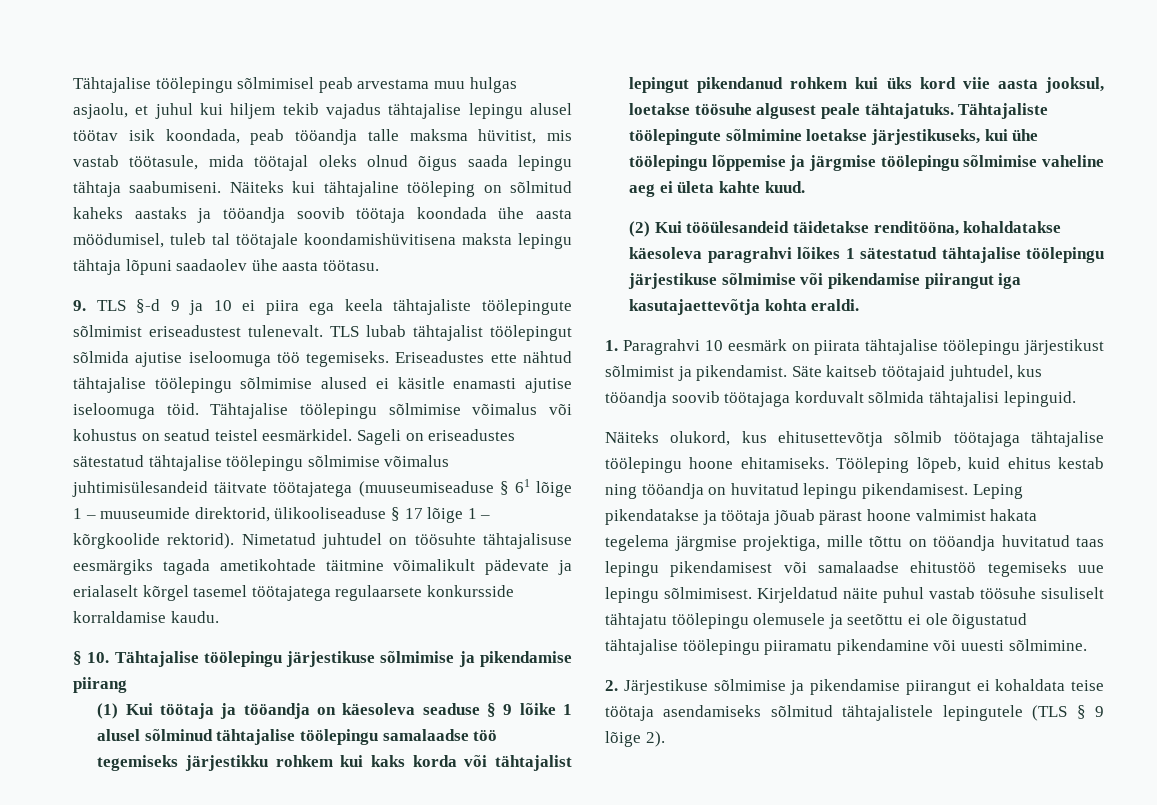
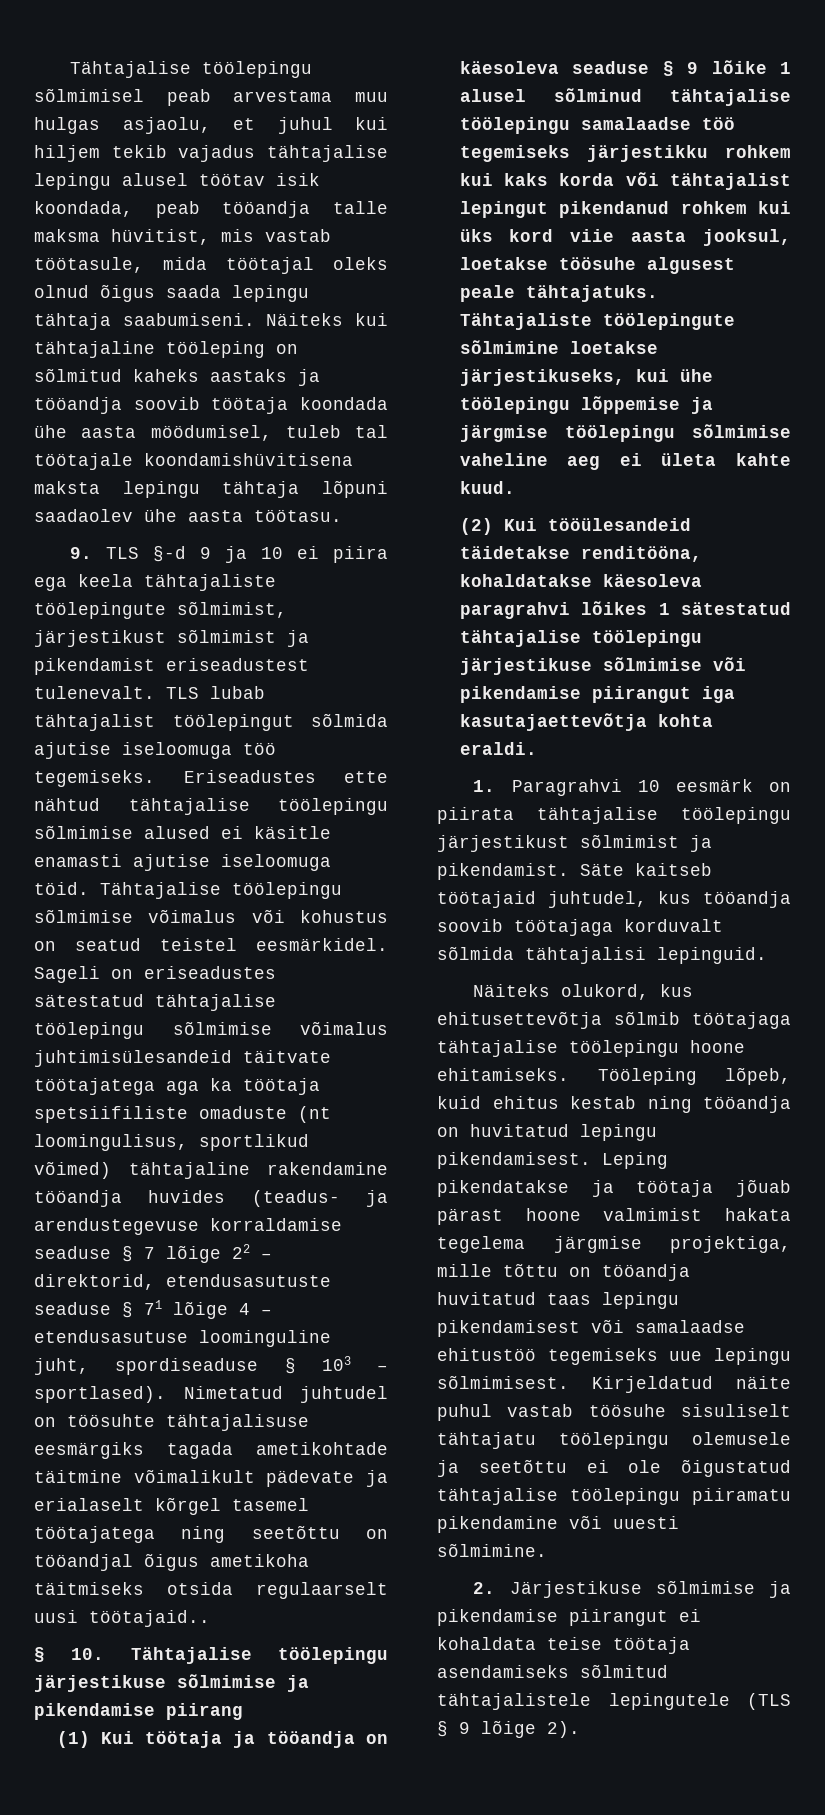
[73,325,142,337] sõlmimist -> [177,601,287,618] [34,629,309,647] [34,658,155,675] sõlmimist, järjestikust sõlmimist ja pikendamist
[358,479,572,497] [73,507,491,523] [73,533,235,549] (muuseumiseaduse § 61 lõige 1 – muuseumide direktorid, ülikooliseaduse § 17 lõige 1 – kõrgkoolide rektorid). -> [166,1078,320,1095] [34,1106,331,1123] [34,1134,309,1151] [34,1161,388,1179] [34,1190,388,1207] [34,1218,342,1235] [34,1244,272,1263] [34,1274,331,1290] [34,1300,272,1319] [34,1330,331,1347] [34,1356,388,1375] [34,1386,166,1403] aga ka töötaja spetsiifiliste omaduste (nt loomingulisus, sportlikud võimed) tähtajaline rakendamine tööandja huvides (teadus- ja arendustegevuse korraldamise seaduse § 7 lõige 22 – direktorid, etendusasutuste seaduse § 71 lõige 4 – etendusasutuse loominguline juht, spordiseaduse § 103 – sportlased).
[335,585,514,601] [73,611,219,623] regulaarsete konkursside korraldamise kaudu. -> [181,1525,388,1543] [34,1553,309,1571] [34,1582,388,1599] [34,1610,210,1627] ning seetõttu on tööandjal õigus ametikoha täitmiseks otsida regulaarselt uusi töötajaid..

